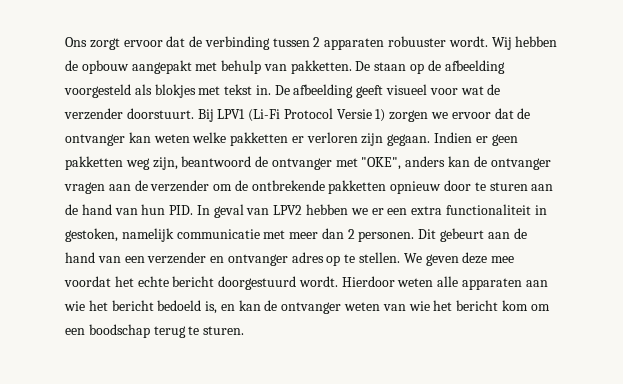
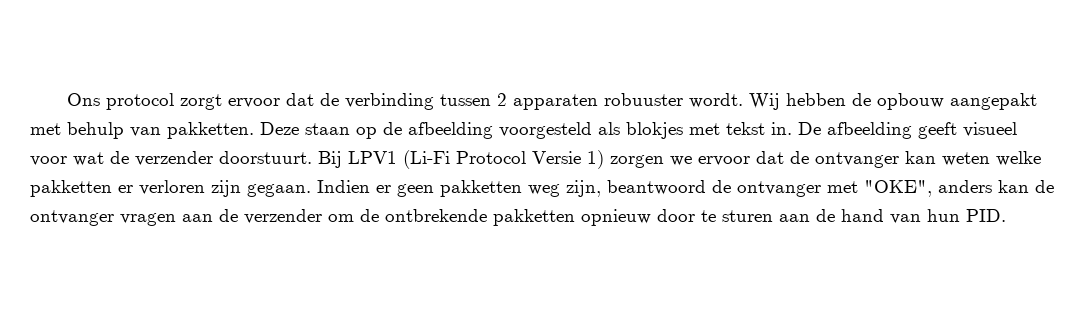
(87, 42) none -> [105,93,174,110] protocol
[355,61,371,71] De -> [260,122,299,135] Deze
[196,204,547,218] [65,228,527,242] [65,252,515,266] [64,276,548,290] [64,300,550,314] [65,324,245,338] In geval van LPV2 hebben we er een extra functionaliteit in gestoken, namelijk communicatie met meer dan 2 personen. Dit gebeurt aan de hand van een verzender en ontvanger adres op te stellen. We geven deze mee voordat het echte bericht doorgestuurd wordt. Hierdoor weten alle apparaten aan wie het bericht bedoeld is, en kan de ontvanger weten van wie het bericht kom om een boodschap terug te sturen. -> (1006, 215) none

